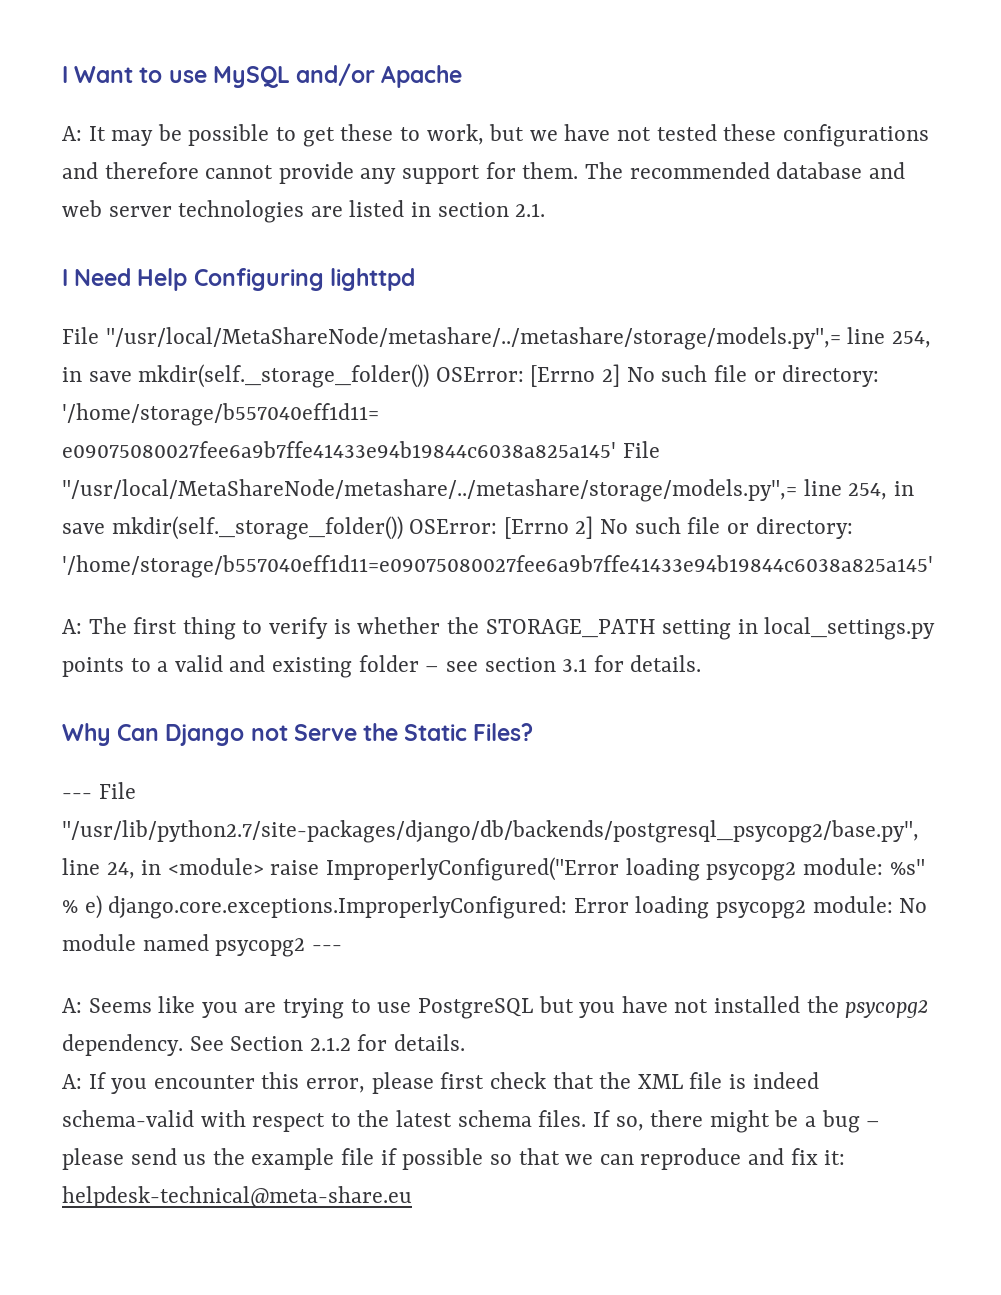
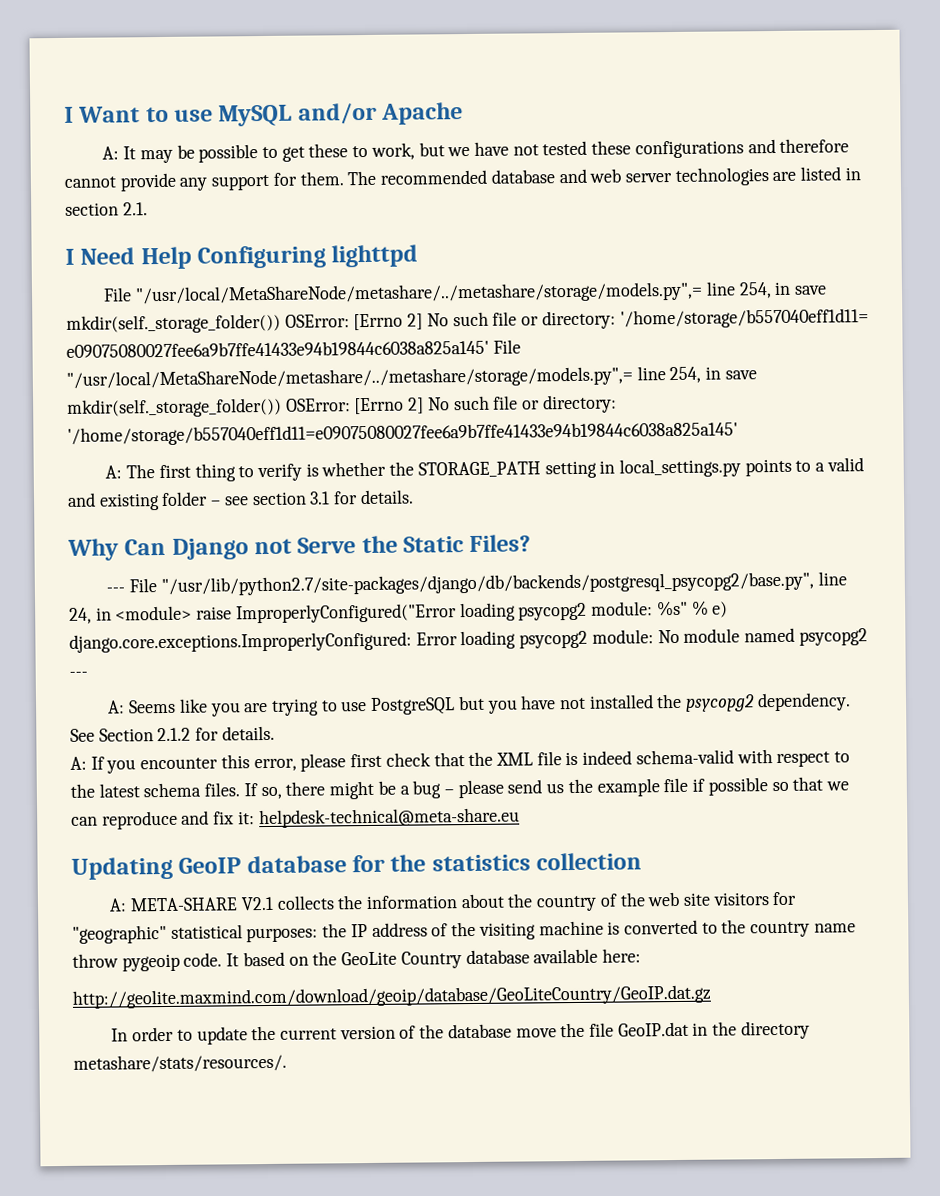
(412, 1197) none -> [71,852,643,880] [109,891,798,912] [72,919,856,944] [72,948,641,972] [72,984,711,1009] [111,1020,810,1045] [73,1053,287,1073] // Updating GeoIP database for the statistics collection // A: META-SHARE V2.1 collects the information about the country of the web site visitors for "geographic" statistical purposes: the IP address of the visiting machine is converted to the country name throw pygeoip code. It based on the GeoLite Country database available here: // http://geolite.maxmind.com/download/geoip/database/GeoLiteCountry/GeoIP.dat.gz // In order to update the current version of the database move the file GeoIP.dat in the directory metashare/stats/resources/.

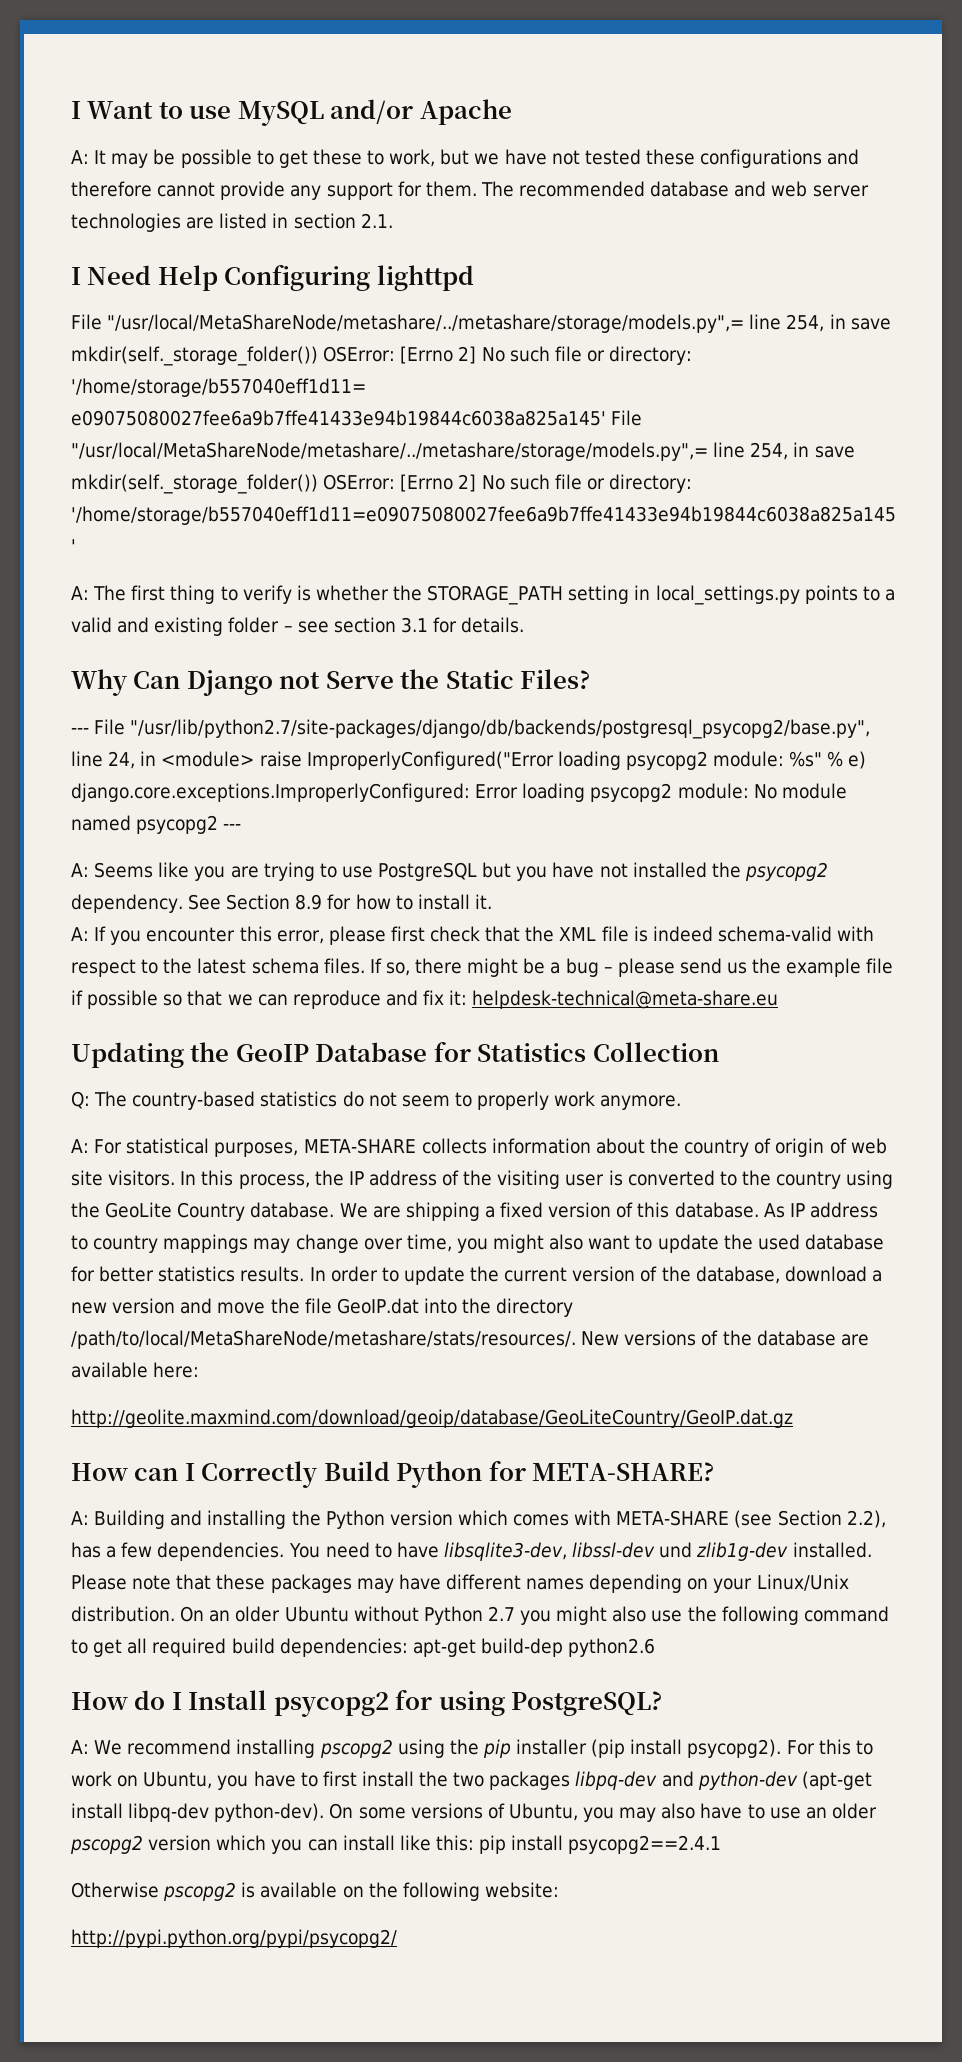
[157,725,275,742] 2.1.2 for details. -> [295,894,493,910] 8.9 for how to install it.
[178,852,643,874] [109,895,364,912] GeoIP database for the statistics collection // A: META-SHARE V2.1 collects the -> [190,1041,719,1062] [71,1091,682,1110] [71,1138,487,1157] the GeoIP Database for Statistics Collection // Q: The country-based statistics do not seem to properly work anymore. // A: For statistical purposes, META-SHARE collects
[619,891,798,907] [72,924,319,944] the web site visitors for "geographic" statistical purposes: -> [775,1138,887,1157] [71,1170,310,1189] origin of web site visitors. In this process,
[538,920,604,936] machine -> [565,1174,605,1186] user
[813,923,856,933] [72,948,641,972] [72,984,711,1009] name throw pygeoip code. It based on the GeoLite Country database available here: // http://geolite.maxmind.com/download/geoip/database/GeoLiteCountry/GeoIP.dat.gz // -> [846,1170,894,1189] [71,1202,878,1221] [71,1234,884,1253] [71,1266,305,1282] using the GeoLite Country database. We are shipping a fixed version of this database. As IP address to country mappings may change over time, you might also want to update the used database for better statistics results.
[447,1023,512,1039] database -> [695,1266,882,1284] [71,1298,213,1314] database, download a new version and
[692,1022,709,1036] in -> [423,1298,457,1314] into
[73,1053,287,1073] metashare/stats/resources/. -> [71,1330,869,1349] [71,1362,200,1378] [71,1409,793,1428] [71,1460,715,1488] [71,1510,886,1529] [71,1542,872,1561] [71,1574,849,1593] [71,1606,889,1625] [71,1638,656,1657] [71,1689,663,1717] [71,1739,873,1758] [71,1771,872,1790] [71,1803,877,1822] [70,1835,722,1854] [71,1882,559,1901] [71,1929,397,1948] /path/to/local/MetaShareNode/metashare/stats/resources/. New versions of the database are available here: // http://geolite.maxmind.com/download/geoip/database/GeoLiteCountry/GeoIP.dat.gz // How can I Correctly Build Python for META-SHARE? // A: Building and installing the Python version which comes with META-SHARE (see Section 2.2), has a few dependencies. You need to have libsqlite3-dev, libssl-dev und zlib1g-dev installed. Please note that these packages may have different names depending on your Linux/Unix distribution. On an older Ubuntu without Python 2.7 you might also use the following command to get all required build dependencies: apt-get build-dep python2.6 // How do I Install psycopg2 for using PostgreSQL? // A: We recommend installing pscopg2 using the pip installer (pip install psycopg2). For this to work on Ubuntu, you have to first install the two packages libpq-dev and python-dev (apt-get install libpq-dev python-dev). On some versions of Ubuntu, you may also have to use an older pscopg2 version which you can install like this: pip install psycopg2==2.4.1 // Otherwise pscopg2 is available on the following website: // http://pypi.python.org/pypi/psycopg2/

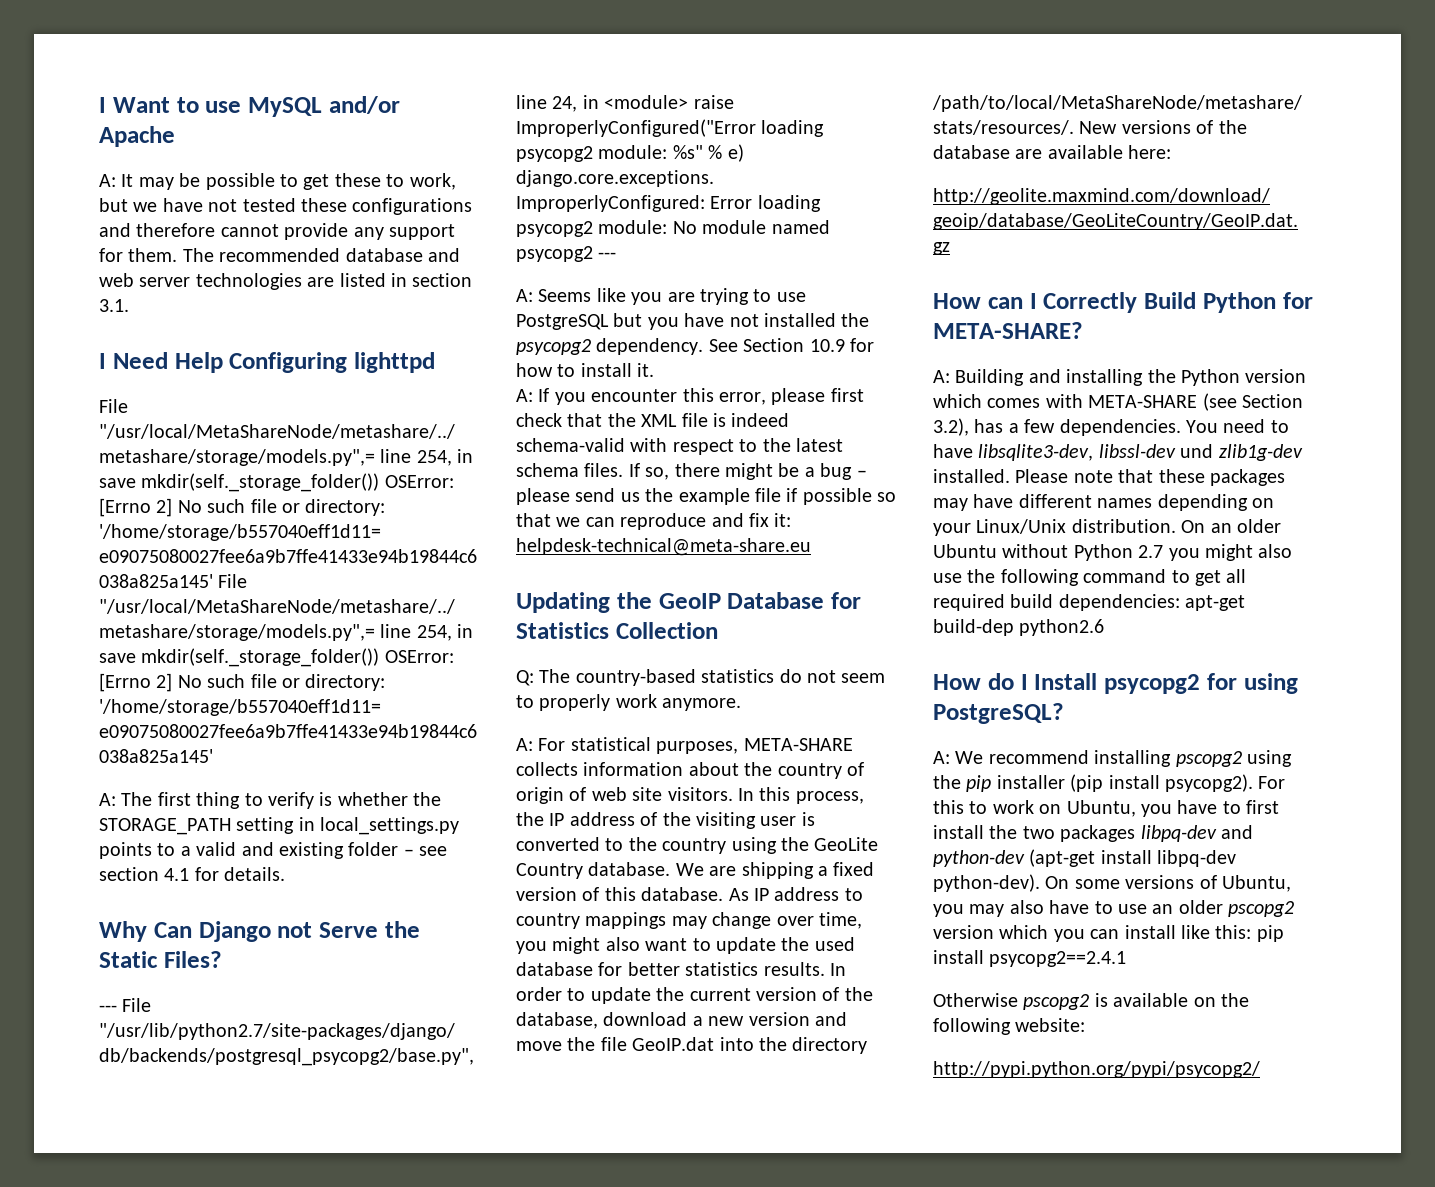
[360,213,393,228] 2.1. -> [99,299,129,312] 3.1.
[400,617,428,633] 3.1 -> [164,868,190,881] 4.1
[295,894,323,910] 8.9 -> [809,339,845,352] 10.9
[846,1510,886,1528] 2.2), -> [933,418,969,436] 3.2),

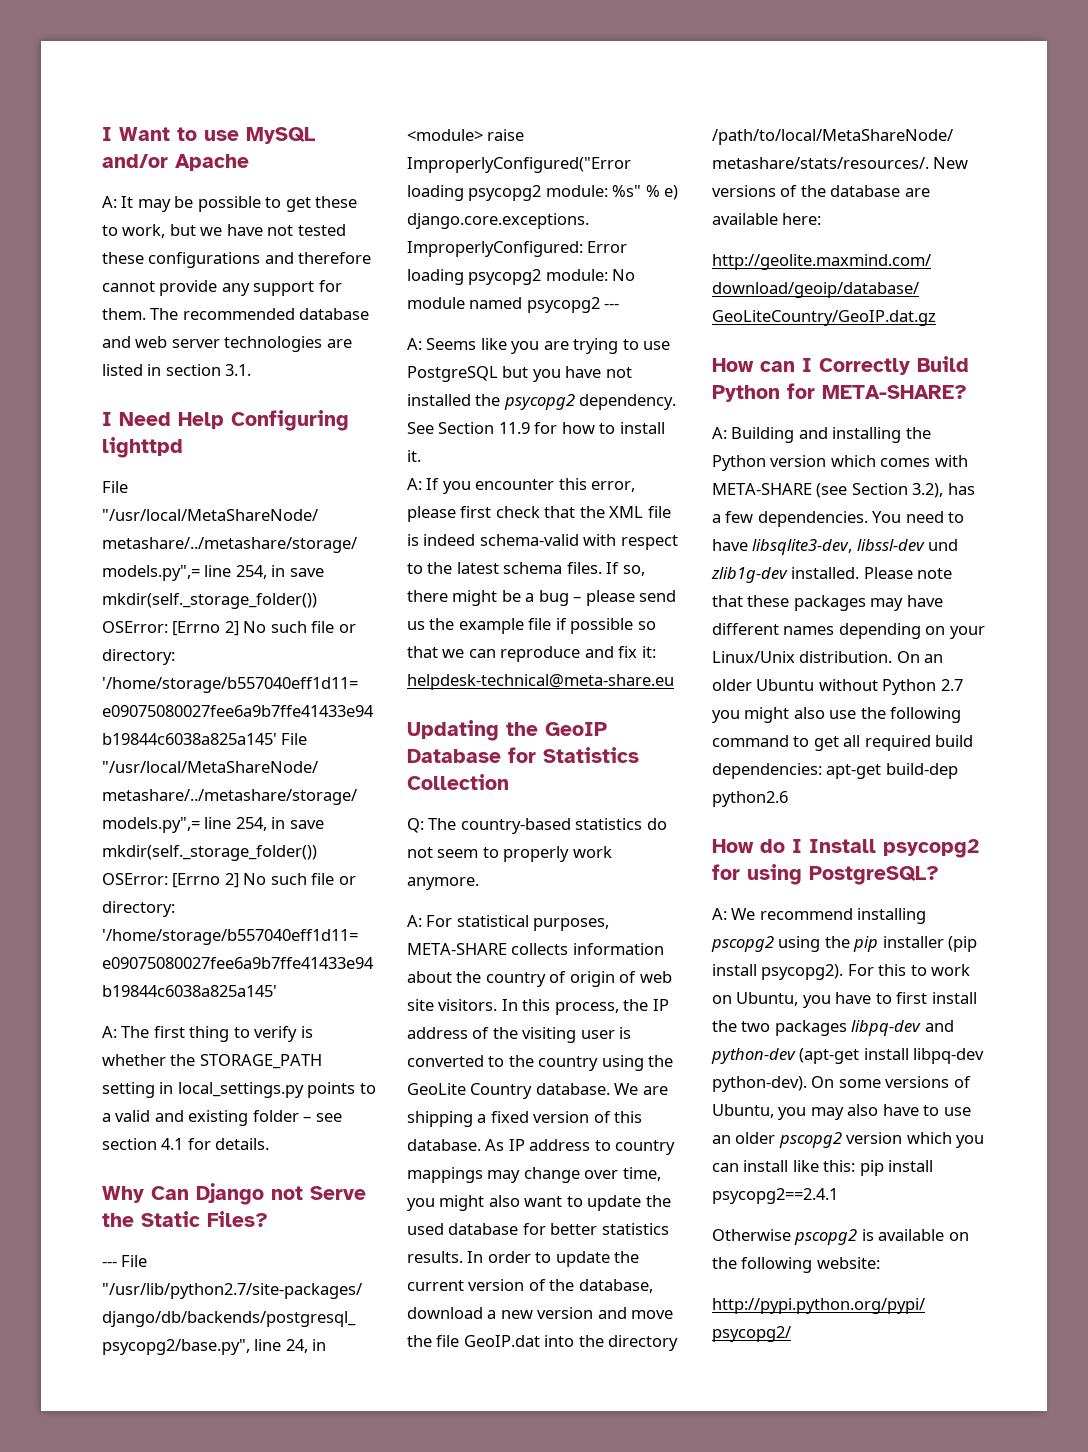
[809,339,845,352] 10.9 -> [498,422,530,434] 11.9

